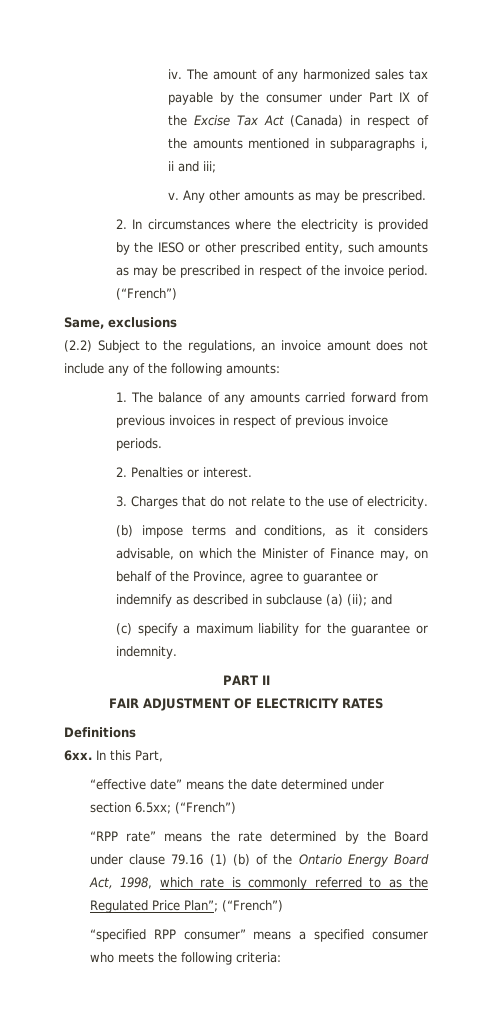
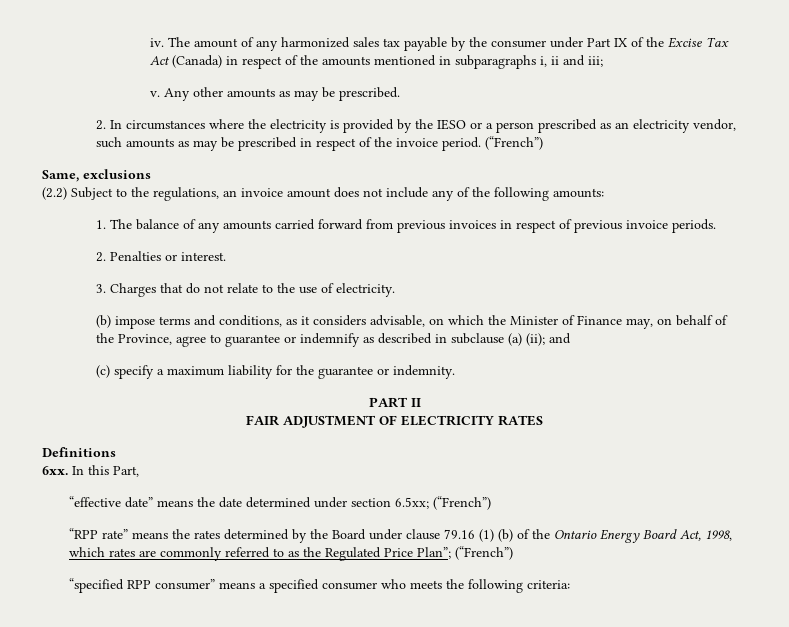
[204,242,343,255] other prescribed entity, -> [485,119,736,133] a person prescribed as an electricity vendor,
[237,831,262,842] rate -> [193,530,220,539] rates
[200,877,241,888] rate is -> [108,548,156,557] rates are

